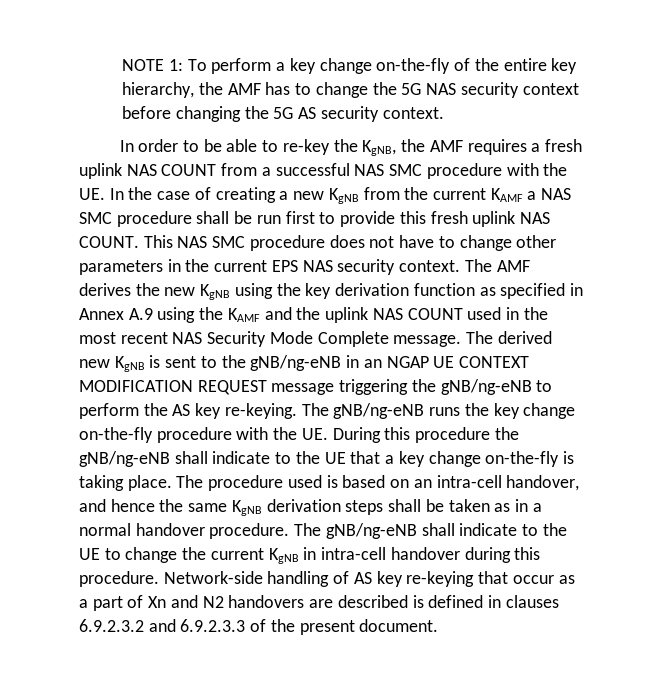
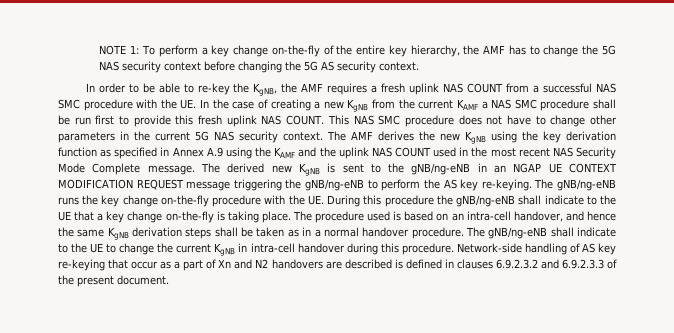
[271,260,298,272] EPS -> [195,131,209,141] 5G

